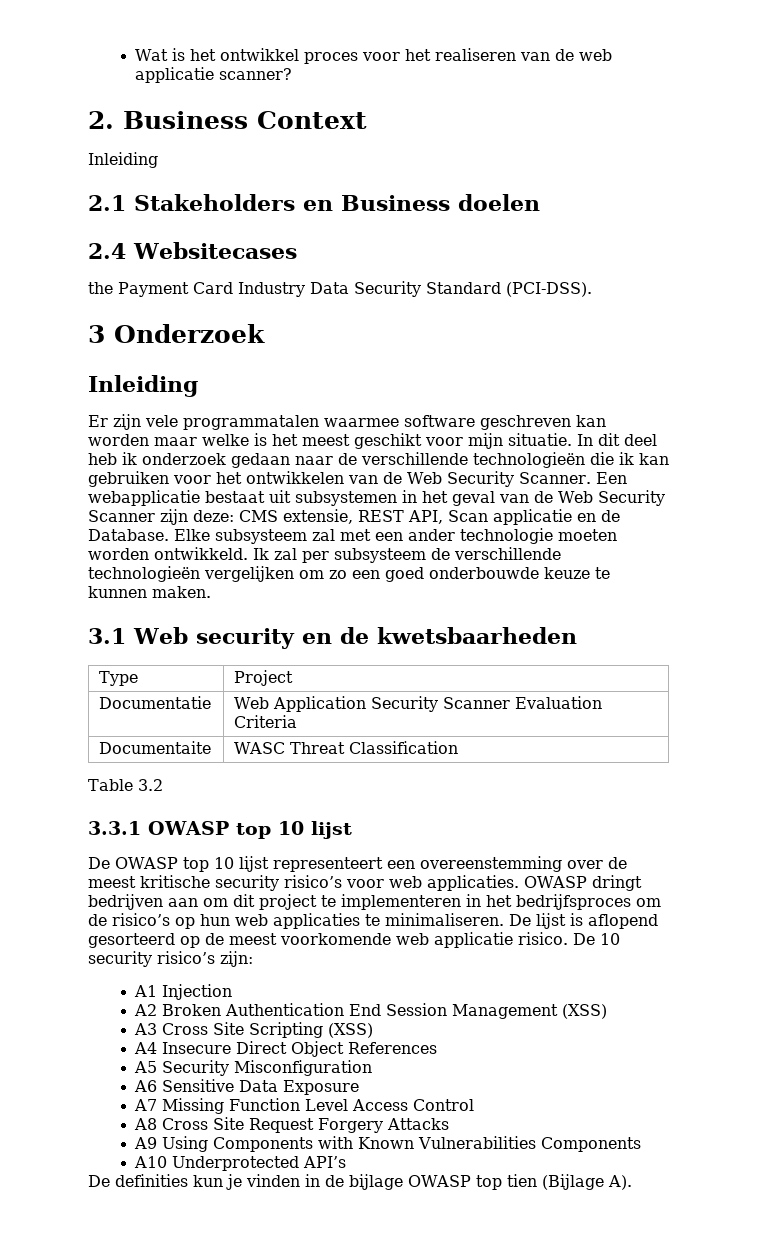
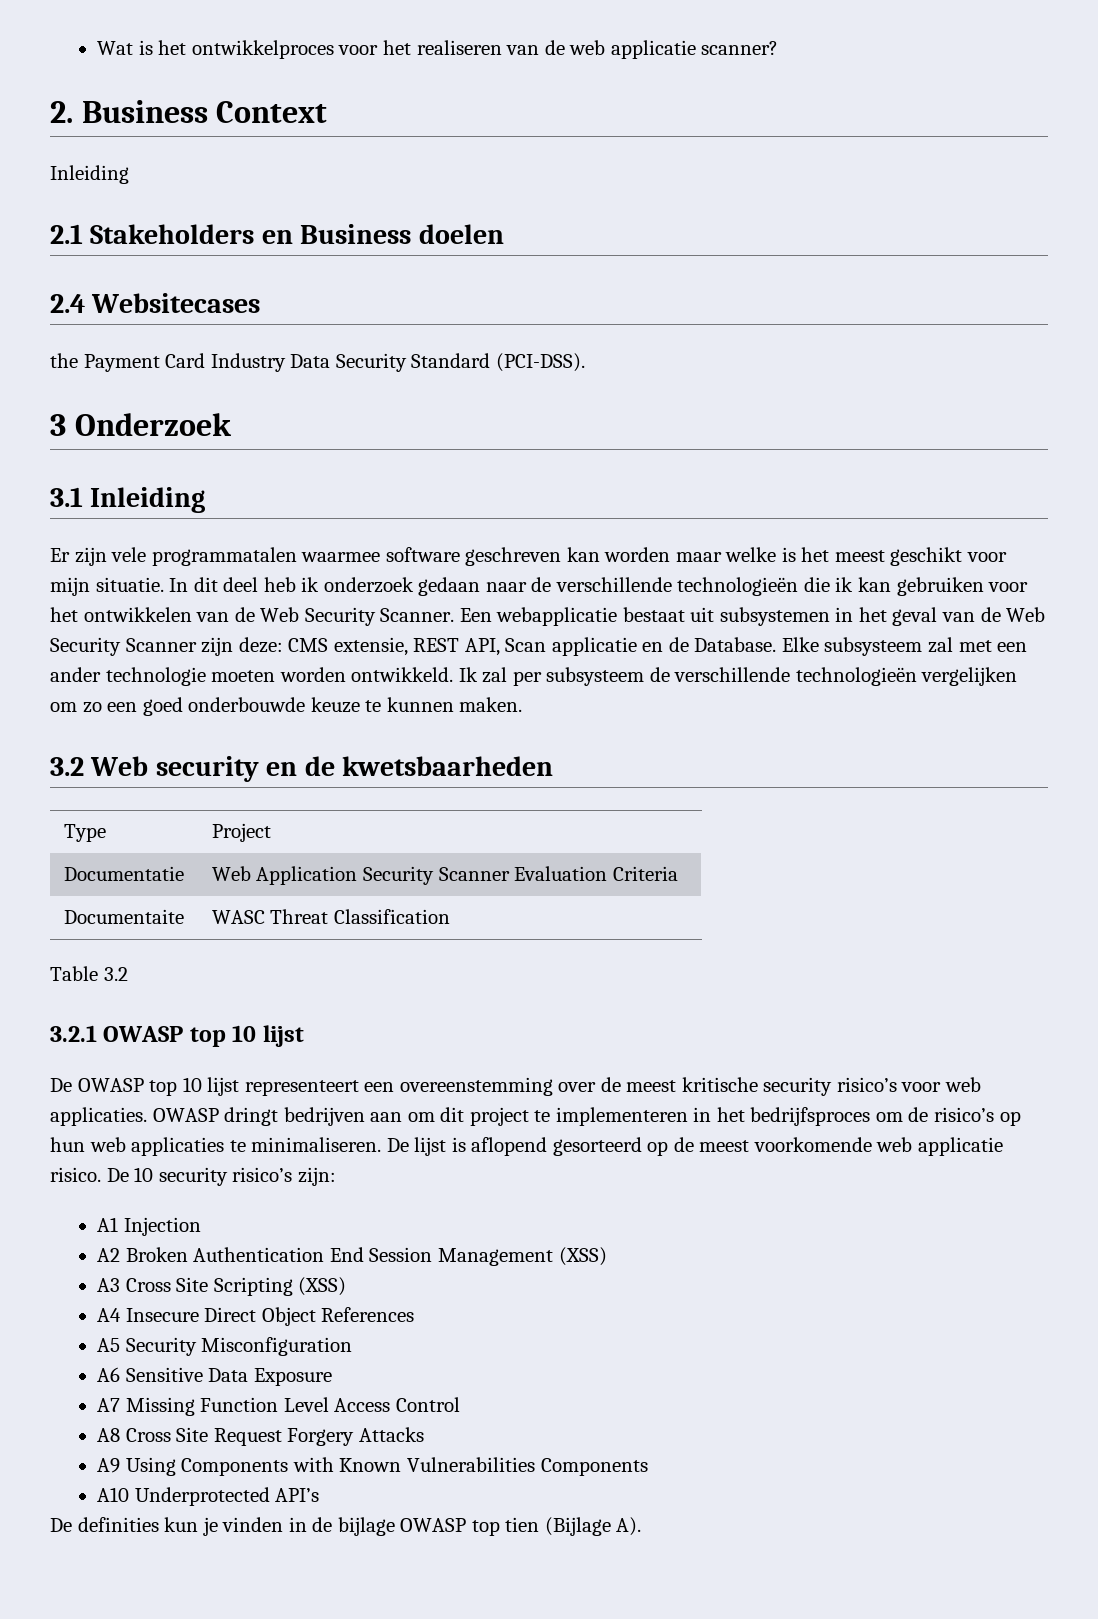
[219,48,358,64] ontwikkel proces -> [191,40,334,59] ontwikkelproces
(265, 333) none -> [50,487,83,507] 3.1
[88,628,126,644] 3.1 -> [50,757,84,776] 3.2
[88,821,141,835] 3.3.1 -> [50,1025,97,1042] 3.2.1

